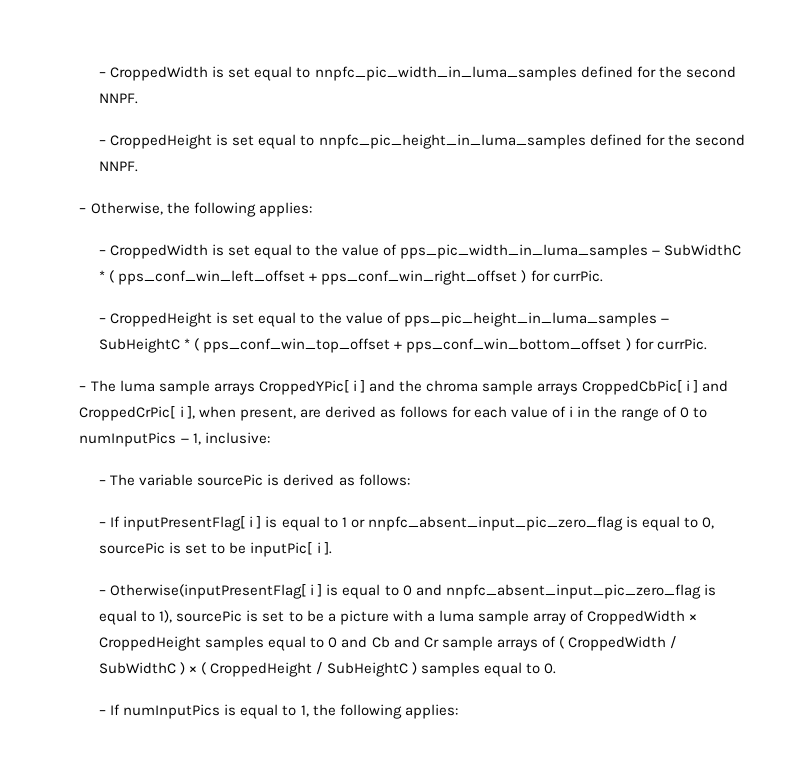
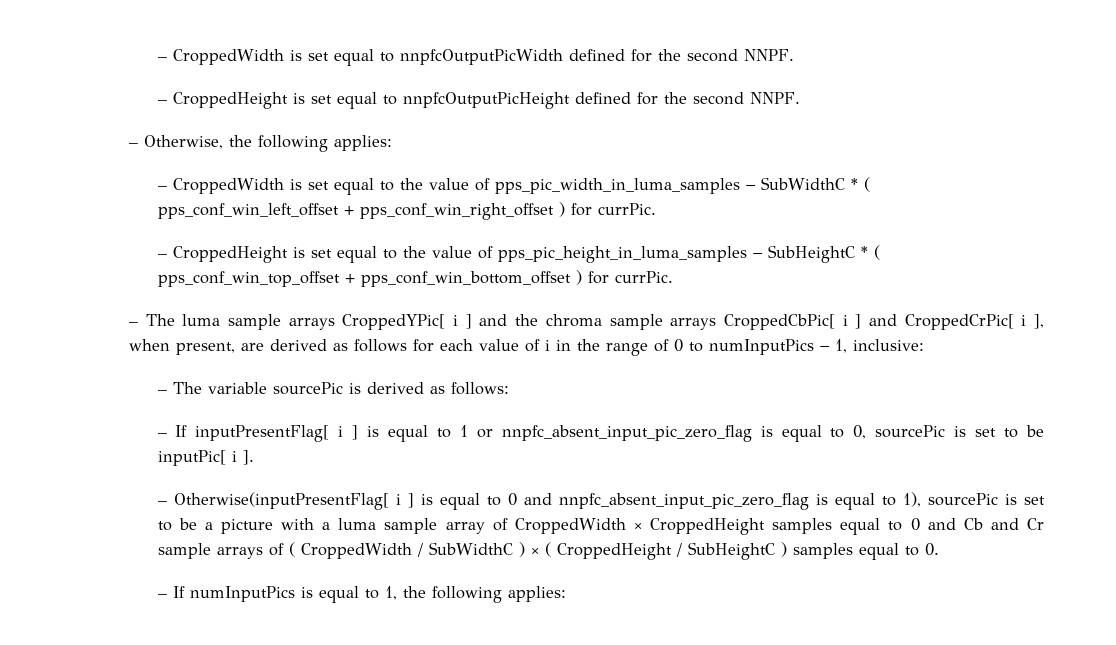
[99,66,577,81] – CroppedWidth is set equal to nnpfc_pic_width_in_luma_samples -> [157,49,563,66] – CroppedWidth is set equal to nnpfcOutputPicWidth
[318,134,586,149] nnpfc_pic_height_in_luma_samples -> [402,92,570,109] nnpfcOutputPicHeight

